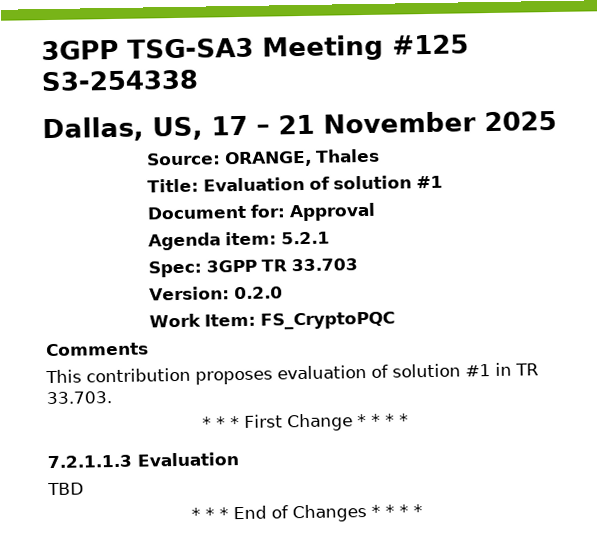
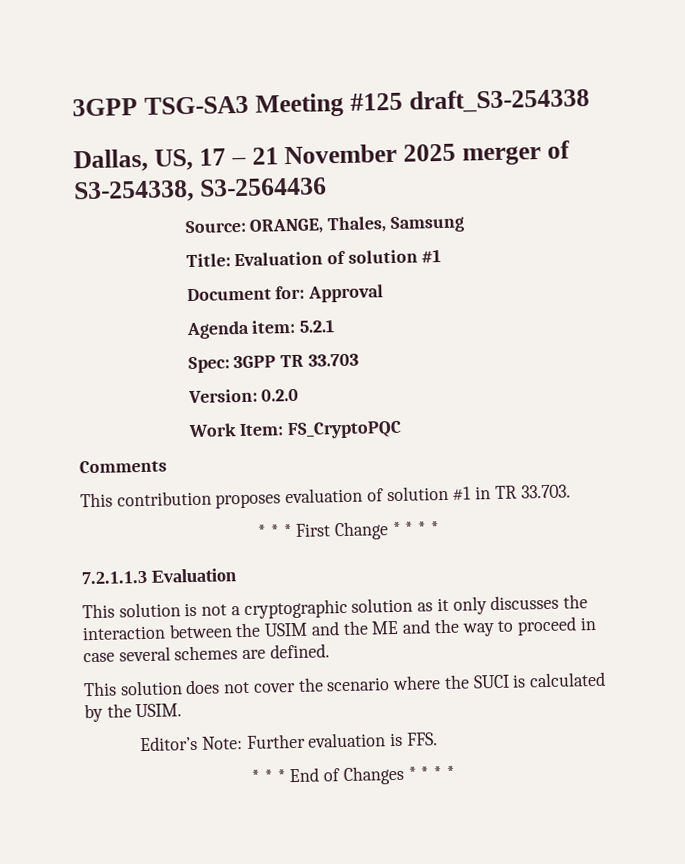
[41,69,198,92] S3-254338 -> [408,88,590,114] draft_S3-254338
(557, 121) none -> [462,140,571,166] [73,177,327,204] merger of S3-254338, S3-2564436
[314,148,380,163] Thales -> [327,215,465,234] Thales, Samsung
[47,482,84,496] TBD -> [82,594,588,620] [82,616,596,641] [83,643,330,663] [83,671,606,697] [84,703,183,723] [140,732,438,752] This solution is not a cryptographic solution as it only discusses the interaction between the USIM and the ME and the way to proceed in case several schemes are defined. // This solution does not cover the scenario where the SUCI is calculated by the USIM. // Editor’s Note: Further evaluation is FFS.

